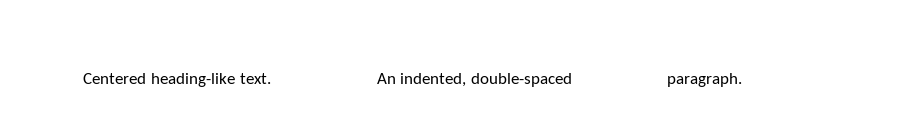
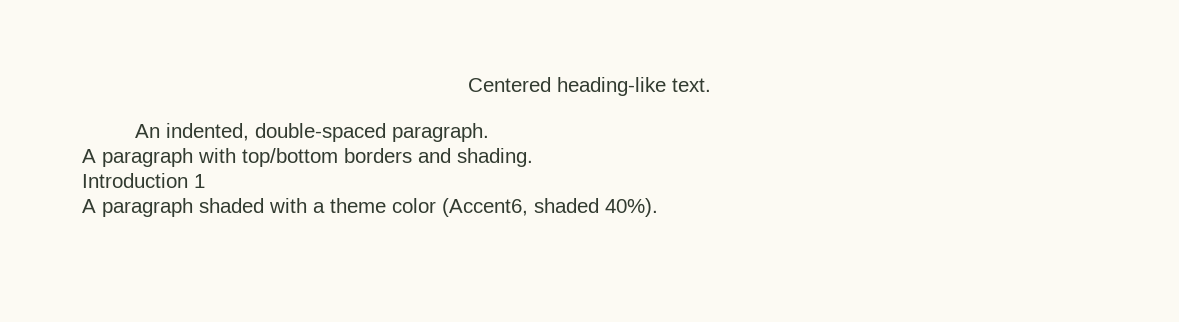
(742, 80) none -> [82,148,533,167] [82,173,205,188] [82,198,658,217] // A paragraph with top/bottom borders and shading. // Introduction 1 // A paragraph shaded with a theme color (Accent6, shaded 40%).

